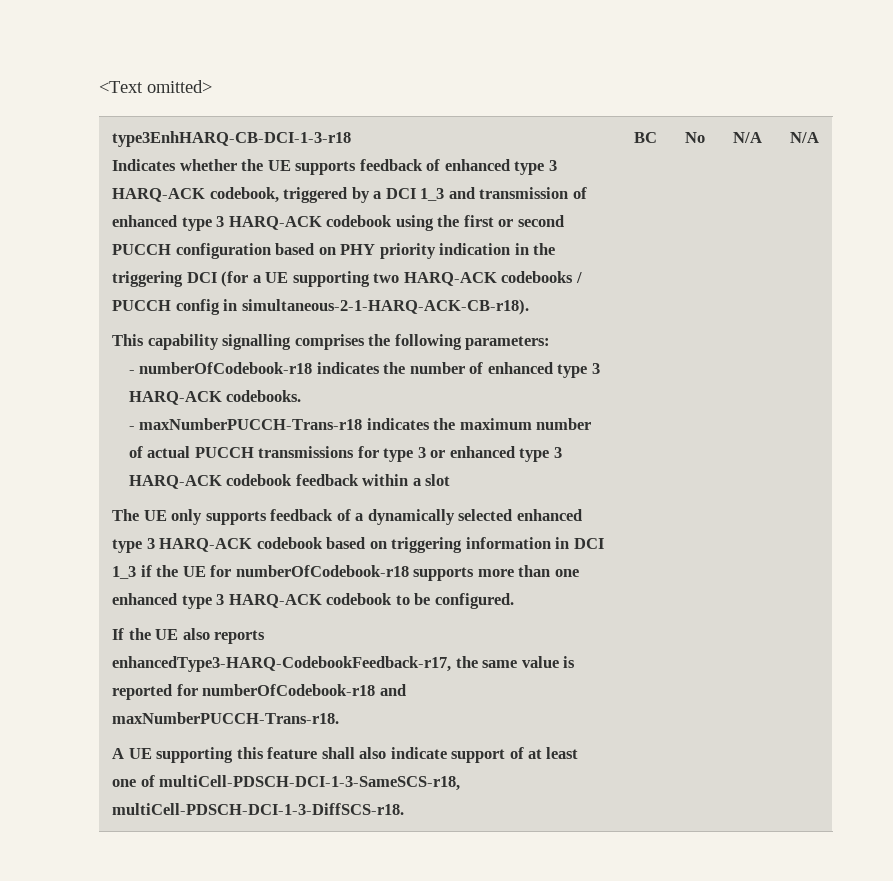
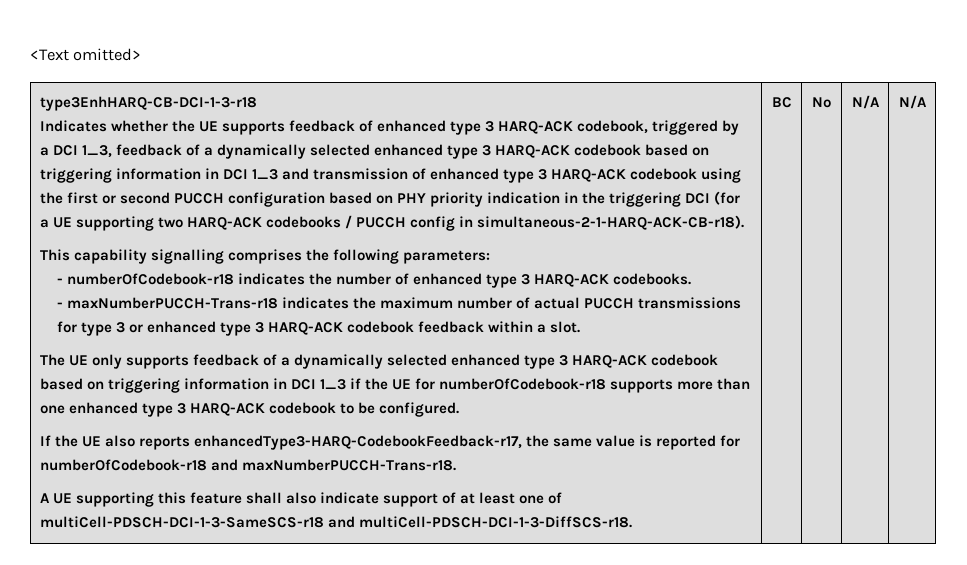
(416, 193) none -> [81,144,710,159] [39,168,248,183] 1_3, feedback of a dynamically selected enhanced type 3 HARQ-ACK codebook based on triggering information in DCI
[425,474,451,486] slot -> [550,321,581,333] slot.
[159,775,461,791] multiCell-PDSCH-DCI-1-3-SameSCS-r18, -> [39,516,355,528] multiCell-PDSCH-DCI-1-3-SameSCS-r18 and

